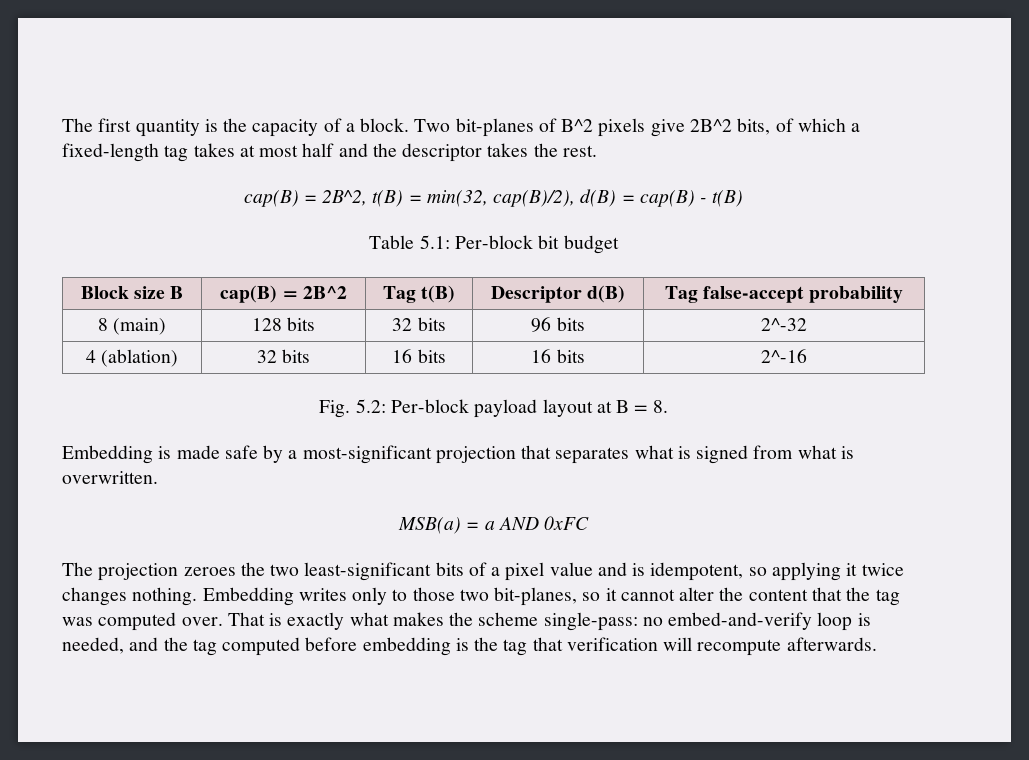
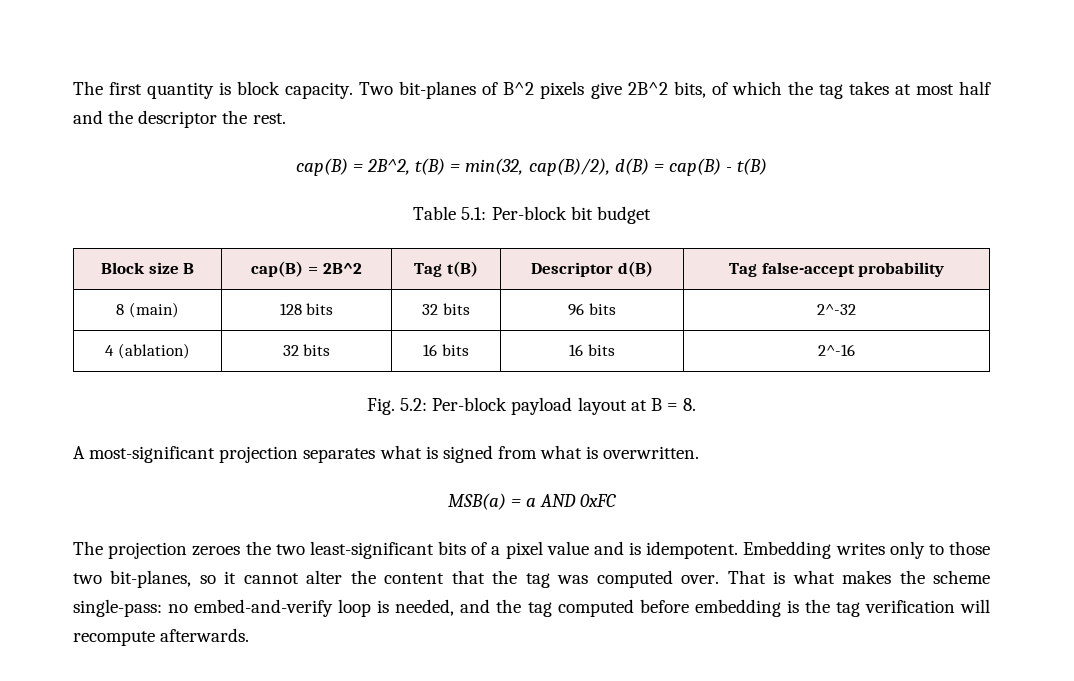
[223,118,410,137] the capacity of a block. -> [237,81,354,99] block capacity.
[851,123,861,132] [62,143,159,162] a fixed-length -> [787,81,813,95] the
[487,143,529,157] takes -> (218, 119) none
[62,445,298,464] Embedding is made safe by a -> [73,446,85,459] A
[521,445,552,459] that -> (299, 454) none
[650,562,904,581] [62,587,198,606] idempotent, so applying it twice changes nothing. -> [646,541,739,559] idempotent.
[287,612,345,630] exactly -> (786, 577) none
[532,637,563,651] that -> (860, 609) none

